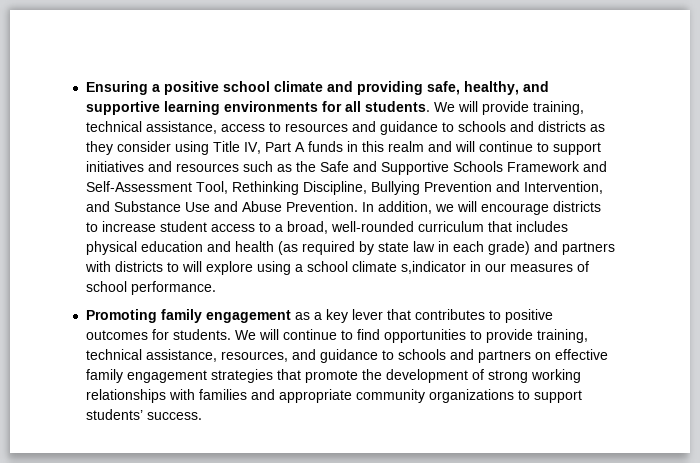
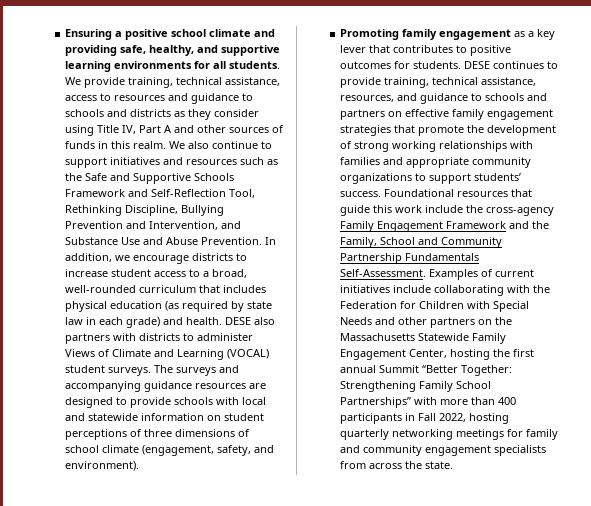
[457,101,478,112] will -> (82, 81) none
[307,141,475,152] funds in this realm and will -> [174,125,285,133] [65,141,210,149] and other sources of funds in this realm. We also
[85,181,192,192] Self-Assessment -> [151,189,227,197] Self-Reflection
[456,201,477,212] will -> (131, 258) none
[206,241,274,252] and health -> (163, 305) none
(558, 246) none -> [186,317,276,325] health. DESE also
[181,261,589,275] [85,281,216,295] will explore using a school climate s,indicator in our measures of school performance. -> [197,333,254,341] [65,349,270,360] [65,365,240,376] [65,381,267,392] [65,397,267,408] [65,413,265,421] [65,429,251,440] [65,445,275,456] [65,461,140,471] administer Views of Climate and Learning (VOCAL) student surveys. The surveys and accompanying guidance resources are designed to provide schools with local and statewide information on student perceptions of three dimensions of school climate (engagement, safety, and environment).
[234,329,466,343] We will continue to find opportunities -> [464,61,545,69] DESE continues
(202, 416) none -> [384,189,533,197] [340,205,555,216] [340,221,550,232] [340,237,503,248] [340,253,480,264] [340,269,535,280] [340,285,551,296] [340,301,530,312] [340,317,513,328] [340,333,507,344] [340,349,535,360] [340,365,513,376] [340,381,492,392] [340,397,517,408] [340,413,510,424] [340,429,559,440] [340,445,547,456] [340,461,454,469] Foundational resources that guide this work include the cross-agency Family Engagement Framework and the Family, School and Community Partnership Fundamentals Self-Assessment. Examples of current initiatives include collaborating with the Federation for Children with Special Needs and other partners on the Massachusetts Statewide Family Engagement Center, hosting the first annual Summit “Better Together: Strengthening Family School Partnerships” with more than 400 participants in Fall 2022, hosting quarterly networking meetings for family and community engagement specialists from across the state.

